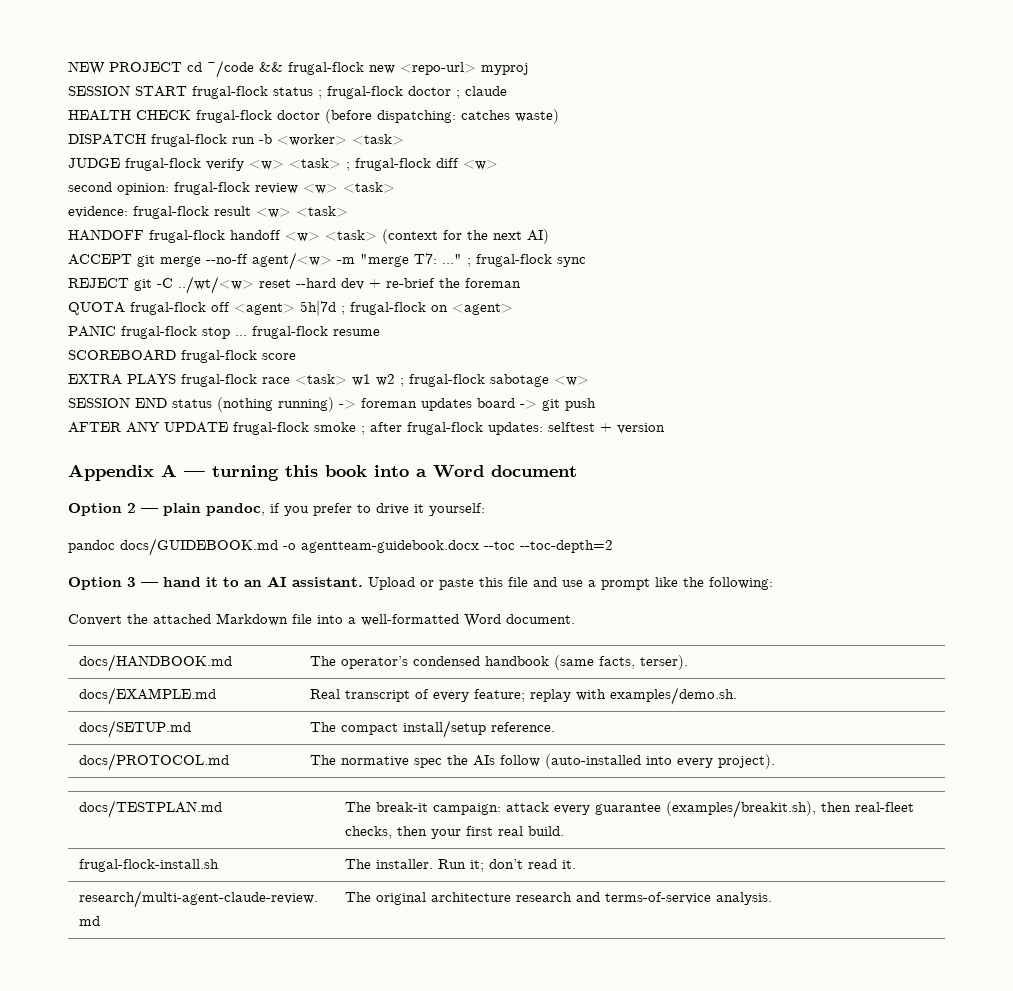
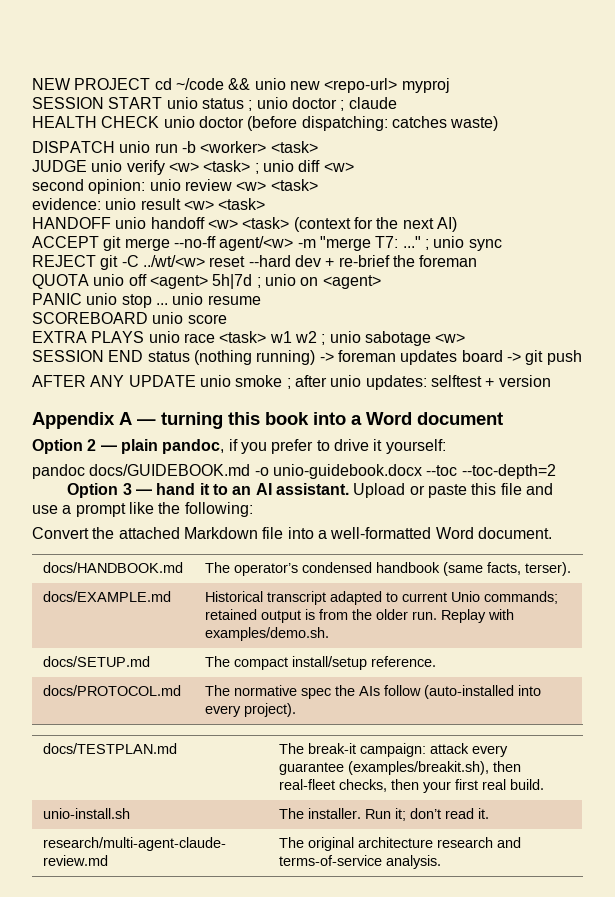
[288,62,364,75] frugal-flock -> [254,78,286,90] unio
[192,86,268,99] frugal-flock -> [166,97,198,109] unio
[327,86,403,99] frugal-flock -> [256,97,288,109] unio
[196,110,272,123] frugal-flock -> [163,116,195,128] unio
[151,134,227,147] frugal-flock -> [119,141,151,153] unio
[125,158,201,171] frugal-flock -> [91,160,123,172] unio
[355,158,431,171] frugal-flock -> [262,160,294,172] unio
[174,182,250,195] frugal-flock -> [149,179,181,191] unio
[133,206,209,219] frugal-flock -> [105,198,137,210] unio
[149,230,225,243] frugal-flock -> [115,217,147,229] unio
[476,254,552,267] frugal-flock -> [433,236,465,248] unio
[130,302,206,315] frugal-flock -> [93,274,125,286] unio
[350,302,426,315] frugal-flock -> [264,274,296,286] unio
[121,326,197,339] frugal-flock -> [86,293,118,305] unio
[252,326,328,339] frugal-flock -> [172,293,204,305] unio
[181,350,257,363] frugal-flock -> [152,312,184,324] unio
[181,374,257,387] frugal-flock -> [148,331,180,343] unio
[409,374,485,387] frugal-flock -> [329,331,361,343] unio
[233,422,309,435] frugal-flock -> [199,375,231,387] unio
[407,422,483,435] frugal-flock -> [330,375,362,387] unio
[301,540,479,553] agentteam-guidebook.docx -> [272,464,422,479] unio-guidebook.docx
[309,689,571,702] Real transcript of every feature; replay -> [204,591,558,605] [204,609,486,623] Historical transcript adapted to current Unio commands; retained output is from the older run. Replay
[78,859,219,872] frugal-flock-install.sh -> [42,808,130,819] unio-install.sh

